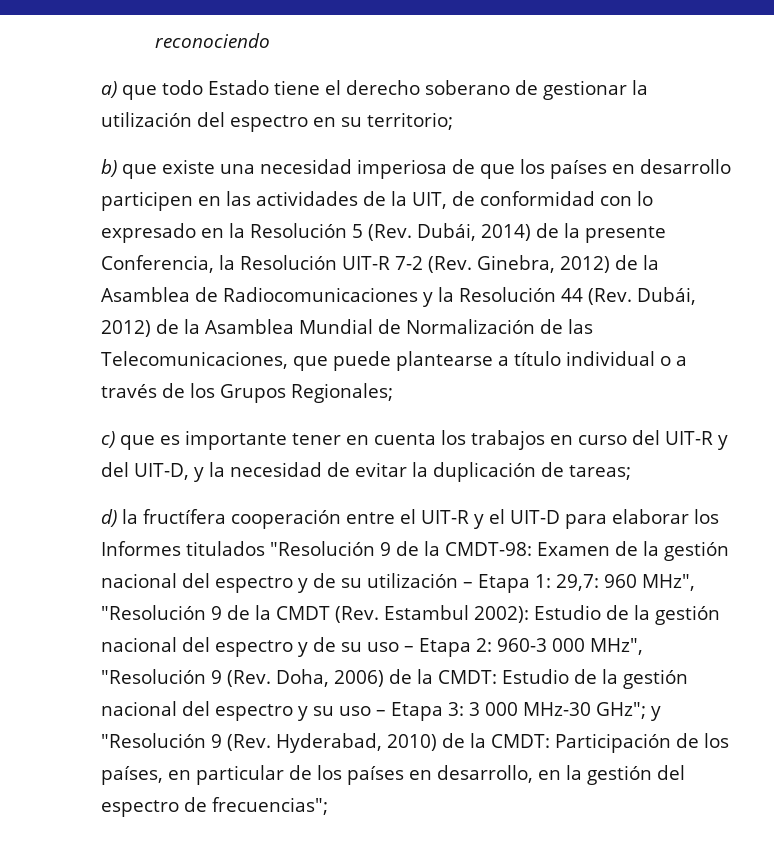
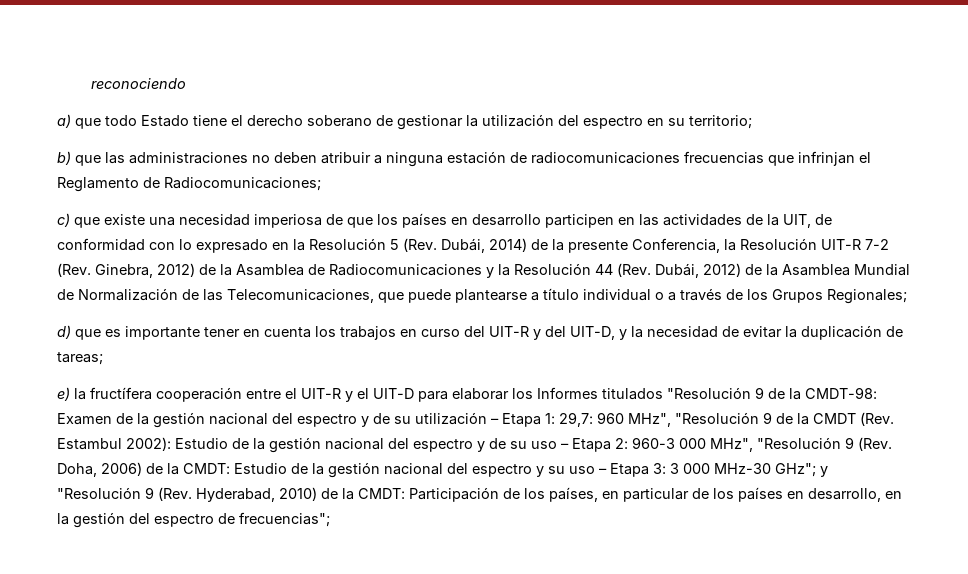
(157, 171) none -> [105,151,871,167] [57,177,321,192] [57,213,100,228] las administraciones no deben atribuir a ninguna estación de radiocomunicaciones frecuencias que infrinjan el Reglamento de Radiocomunicaciones; // c) que
[101,431,115,448] c) -> [57,325,71,339] d)
[101,509,117,527] d) -> [57,387,70,401] e)

